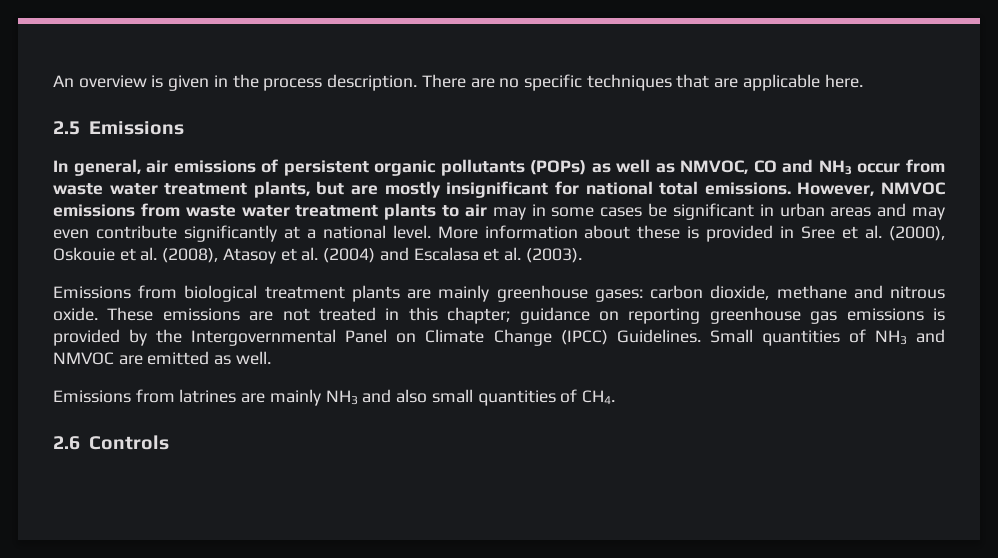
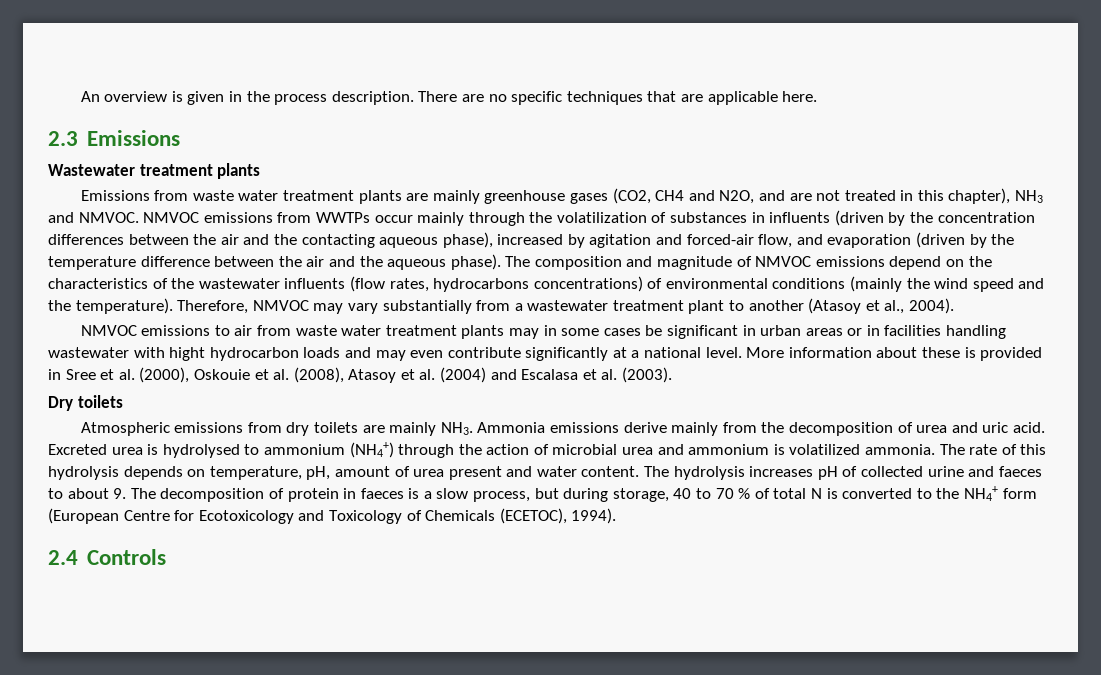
[53,121,80,135] 2.5 -> [48,131,78,146] 2.3
[53,159,945,176] [53,181,946,198] [53,203,487,220] In general, air emissions of persistent organic pollutants (POPs) as well as NMVOC, CO and NH3 occur from waste water treatment plants, but are mostly insignificant for national total emissions. However, NMVOC emissions from waste water treatment plants to air -> [48,163,261,179] [80,188,1044,204] [48,210,1035,226] [48,232,1015,248] [48,254,992,270] [48,276,1045,292] [48,298,955,314] [80,325,505,339] Wastewater treatment plants // Emissions from waste water treatment plants are mainly greenhouse gases (CO2, CH4 and N2O, and are not treated in this chapter), NH3 and NMVOC. NMVOC emissions from WWTPs occur mainly through the volatilization of substances in influents (driven by the concentration differences between the air and the contacting aqueous phase), increased by agitation and forced-air flow, and evaporation (driven by the temperature difference between the air and the aqueous phase). The composition and magnitude of NMVOC emissions depend on the characteristics of the wastewater influents (flow rates, hydrocarbons concentrations) of environmental conditions (mainly the wind speed and the temperature). Therefore, NMVOC may vary substantially from a wastewater treatment plant to another (Atasoy et al., 2004). // NMVOC emissions to air from waste water treatment plants
(872, 212) none -> [847,325,1007,339] [48,347,341,361] or in facilities handling wastewater with hight hydrocarbon loads
[53,285,946,302] [53,307,945,324] [53,329,945,346] [53,351,271,365] [53,389,615,406] [53,436,80,450] Emissions from biological treatment plants are mainly greenhouse gases: carbon dioxide, methane and nitrous oxide. These emissions are not treated in this chapter; guidance on reporting greenhouse gas emissions is provided by the Intergovernmental Panel on Climate Change (IPCC) Guidelines. Small quantities of NH3 and NMVOC are emitted as well. // Emissions from latrines are mainly NH3 and also small quantities of CH4. // 2.6 -> [48,395,123,411] [80,422,1045,436] [48,442,1047,458] [48,466,1042,480] [48,486,1037,502] [48,508,617,524] [48,550,78,565] Dry toilets // Atmospheric emissions from dry toilets are mainly NH3. Ammonia emissions derive mainly from the decomposition of urea and uric acid. Excreted urea is hydrolysed to ammonium (NH4+) through the action of microbial urea and ammonium is volatilized ammonia. The rate of this hydrolysis depends on temperature, pH, amount of urea present and water content. The hydrolysis increases pH of collected urine and faeces to about 9. The decomposition of protein in faeces is a slow process, but during storage, 40 to 70 % of total N is converted to the NH4+ form (European Centre for Ecotoxicology and Toxicology of Chemicals (ECETOC), 1994). // 2.4

